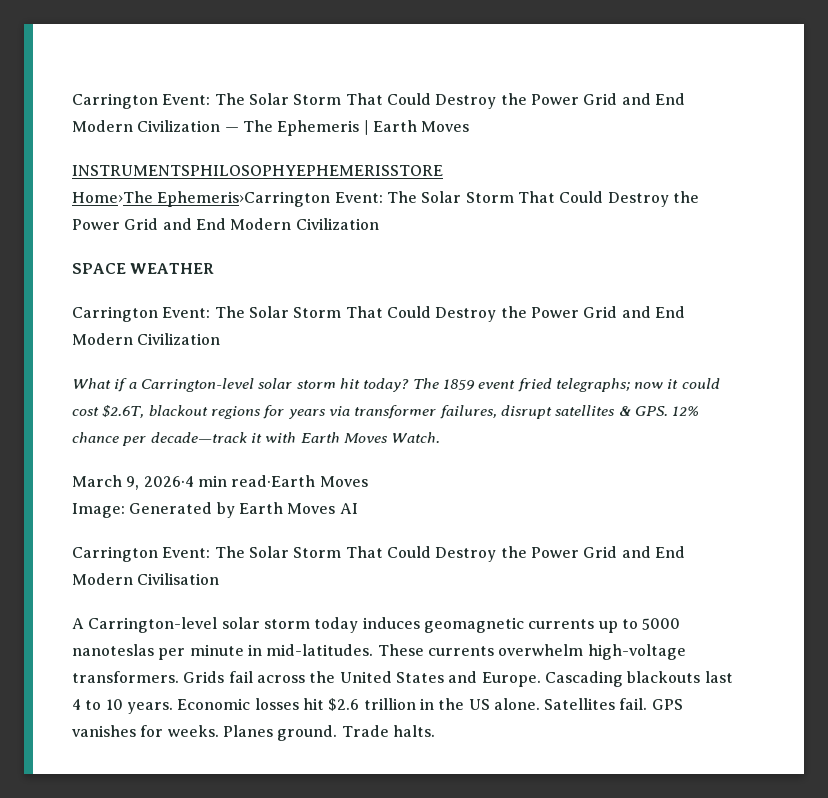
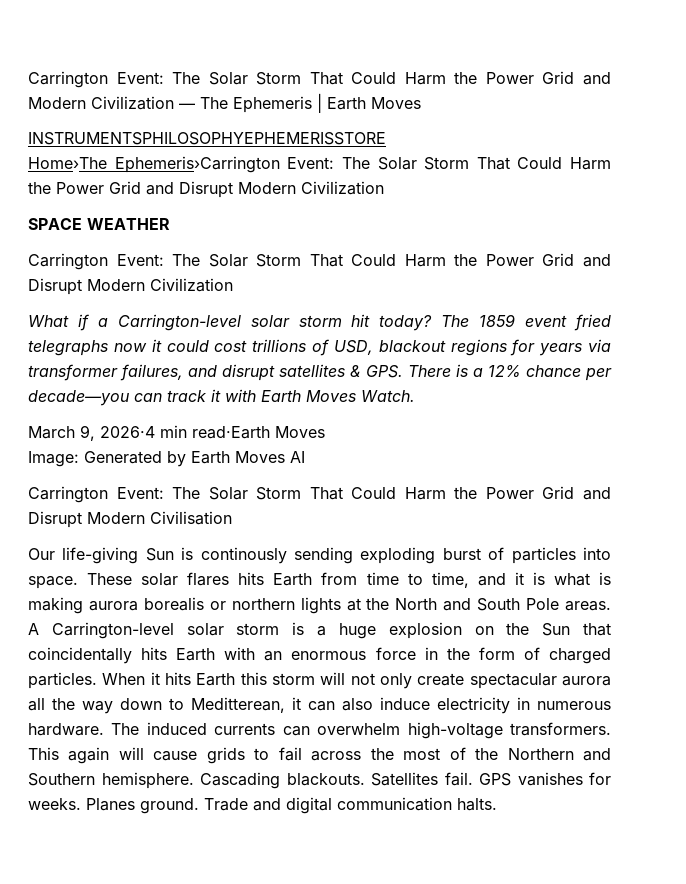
[72,93,685,109] Carrington Event: The Solar Storm That Could Destroy the Power Grid and End -> [28,71,611,88] Carrington Event: The Solar Storm That Could Harm the Power Grid and
[607,191,699,207] [72,218,226,230] Destroy the Power Grid and End -> [570,157,611,170] [28,181,233,198] Harm the Power Grid and Disrupt
[435,306,685,322] Destroy the Power Grid and End -> [404,253,611,267] [28,278,82,295] Harm the Power Grid and Disrupt
[555,378,630,392] telegraphs; -> [28,340,108,356] telegraphs
[102,405,145,418] $2.6T, -> [252,339,373,356] trillions of USD,
(497, 412) none -> [188,365,217,377] and
[672,406,700,416] [72,432,247,446] 12% chance per decade—track -> [408,364,612,381] [28,390,206,406] There is a 12% chance per decade—you can track
[435,546,685,562] Destroy the Power Grid and End -> [404,486,611,500] [28,511,82,528] Harm the Power Grid and Disrupt
[72,617,681,633] [72,644,686,660] [72,671,733,687] [72,698,540,714] A Carrington-level solar storm today induces geomagnetic currents up to 5000 nanoteslas per minute in mid-latitudes. These currents overwhelm high-voltage transformers. Grids fail across the United States and Europe. Cascading blackouts last 4 to 10 years. Economic losses hit $2.6 trillion in the US alone. -> [28,547,611,564] [28,572,611,589] [28,597,612,614] [28,622,611,639] [28,647,611,664] [28,672,611,689] [28,697,611,714] [28,722,611,739] [28,747,611,764] [28,772,365,789] Our life-giving Sun is continously sending exploding burst of particles into space. These solar flares hits Earth from time to time, and it is what is making aurora borealis or northern lights at the North and South Pole areas. A Carrington-level solar storm is a huge explosion on the Sun that coincidentally hits Earth with an enormous force in the form of charged particles. When it hits Earth this storm will not only create spectacular aurora all the way down to Meditterean, it can also induce electricity in numerous hardware. The induced currents can overwhelm high-voltage transformers. This again will cause grids to fail across the most of the Northern and Southern hemisphere. Cascading blackouts.
(389, 731) none -> [253,797,452,814] and digital communication

